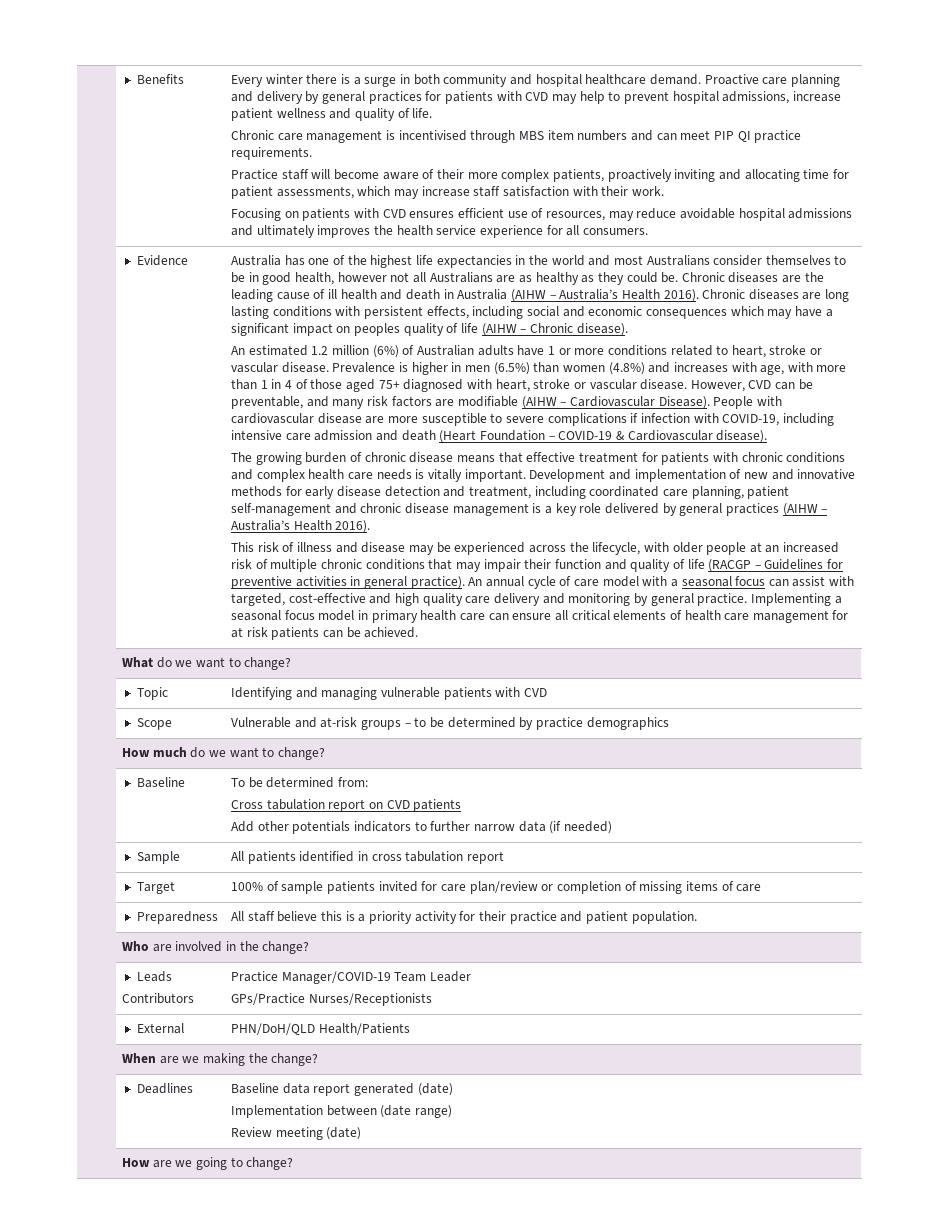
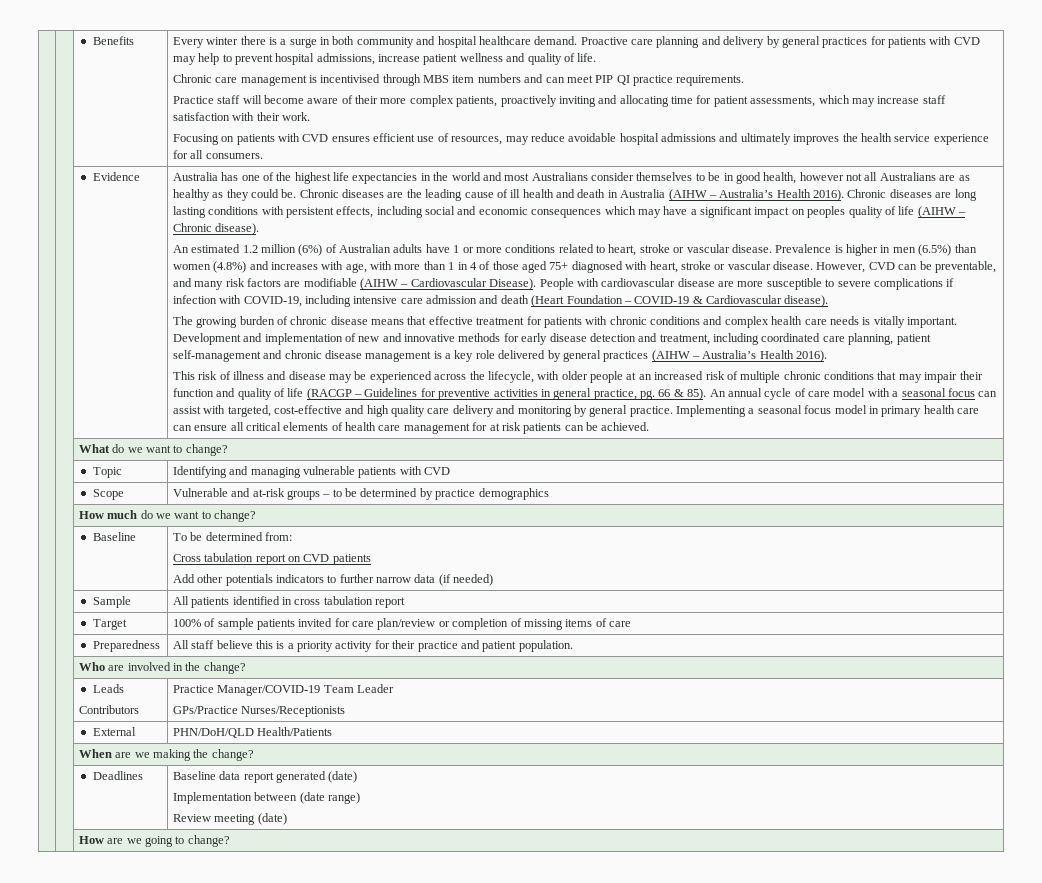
[410,576,465,589] practice). -> [593,388,707,400] practice, pg. 66 & 85).

